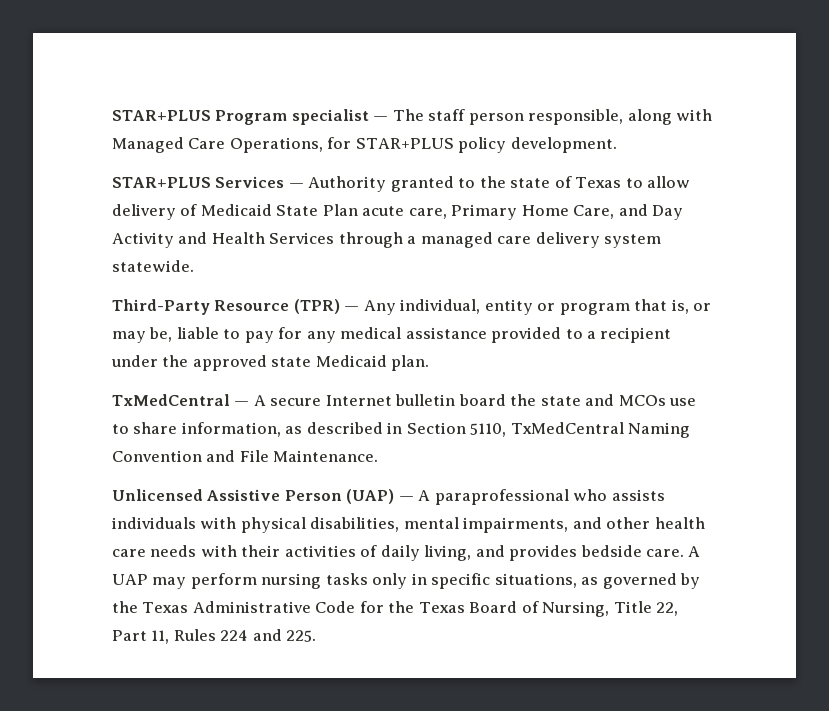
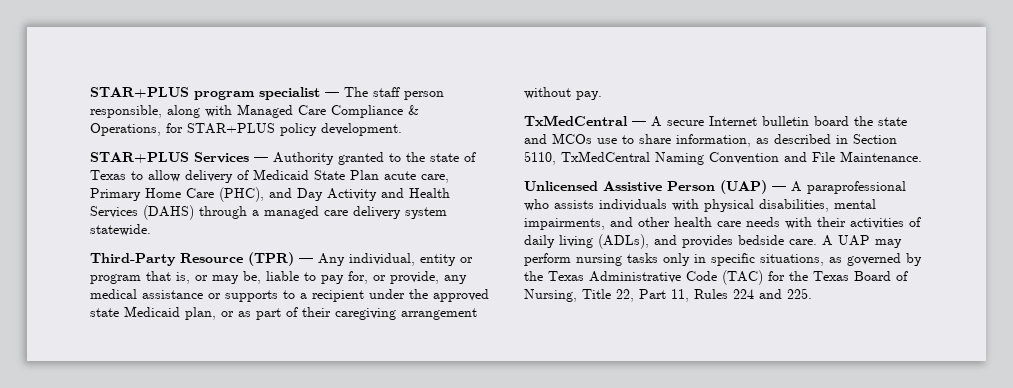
[112,110,288,125] STAR+PLUS Program -> [90,87,255,100] STAR+PLUS program
(226, 143) none -> [331,105,419,118] Compliance &
[573,205,615,219] Care, -> [186,187,264,202] Care (PHC),
(335, 238) none -> [143,205,194,220] (DAHS)
[278,327,303,339] for -> [348,271,439,284] for, or provide,
[491,327,562,343] provided -> [208,290,278,302] or supports
[391,355,430,371] plan. -> [185,307,477,320] [524,87,602,100] plan, or as part of their caregiving arrangement without pay.
[424,545,472,561] living, -> [559,234,649,249] living (ADLs),
(356, 607) none -> [722,270,763,285] (TAC)

